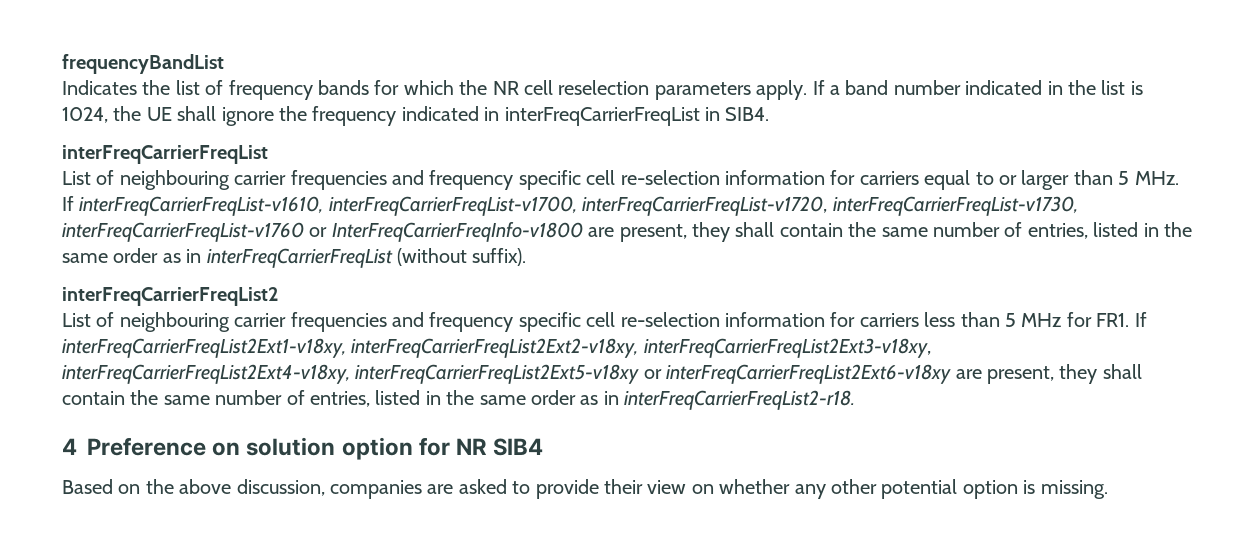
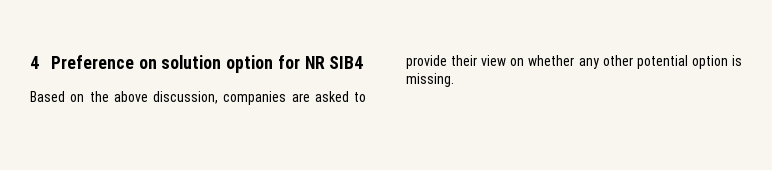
[62,54,224,74] [62,80,1143,100] [62,106,770,126] [62,145,268,164] [62,170,1179,190] [62,196,1078,216] [62,222,1192,242] [62,248,527,268] [62,287,279,306] [62,312,1147,332] [62,338,931,358] [62,364,1142,384] [62,390,856,410] frequencyBandList // Indicates the list of frequency bands for which the NR cell reselection parameters apply. If a band number indicated in the list is 1024, the UE shall ignore the frequency indicated in interFreqCarrierFreqList in SIB4. // interFreqCarrierFreqList // List of neighbouring carrier frequencies and frequency specific cell re-selection information for carriers equal to or larger than 5 MHz. If interFreqCarrierFreqList-v1610, interFreqCarrierFreqList-v1700, interFreqCarrierFreqList-v1720, interFreqCarrierFreqList-v1730, interFreqCarrierFreqList-v1760 or InterFreqCarrierFreqInfo-v1800 are present, they shall contain the same number of entries, listed in the same order as in interFreqCarrierFreqList (without suffix). // interFreqCarrierFreqList2 // List of neighbouring carrier frequencies and frequency specific cell re-selection information for carriers less than 5 MHz for FR1. If interFreqCarrierFreqList2Ext1-v18xy, interFreqCarrierFreqList2Ext2-v18xy, interFreqCarrierFreqList2Ext3-v18xy, interFreqCarrierFreqList2Ext4-v18xy, interFreqCarrierFreqList2Ext5-v18xy or interFreqCarrierFreqList2Ext6-v18xy are present, they shall contain the same number of entries, listed in the same order as in interFreqCarrierFreqList2-r18. // -> (30, 62) none

